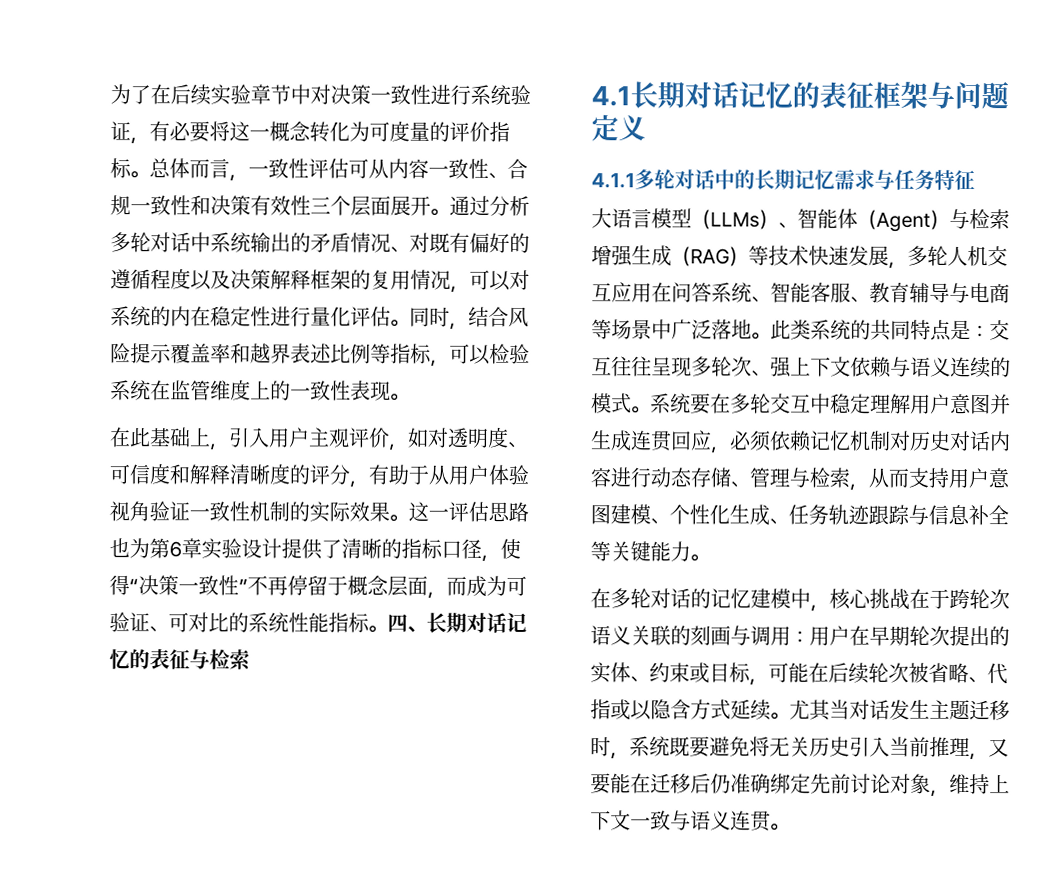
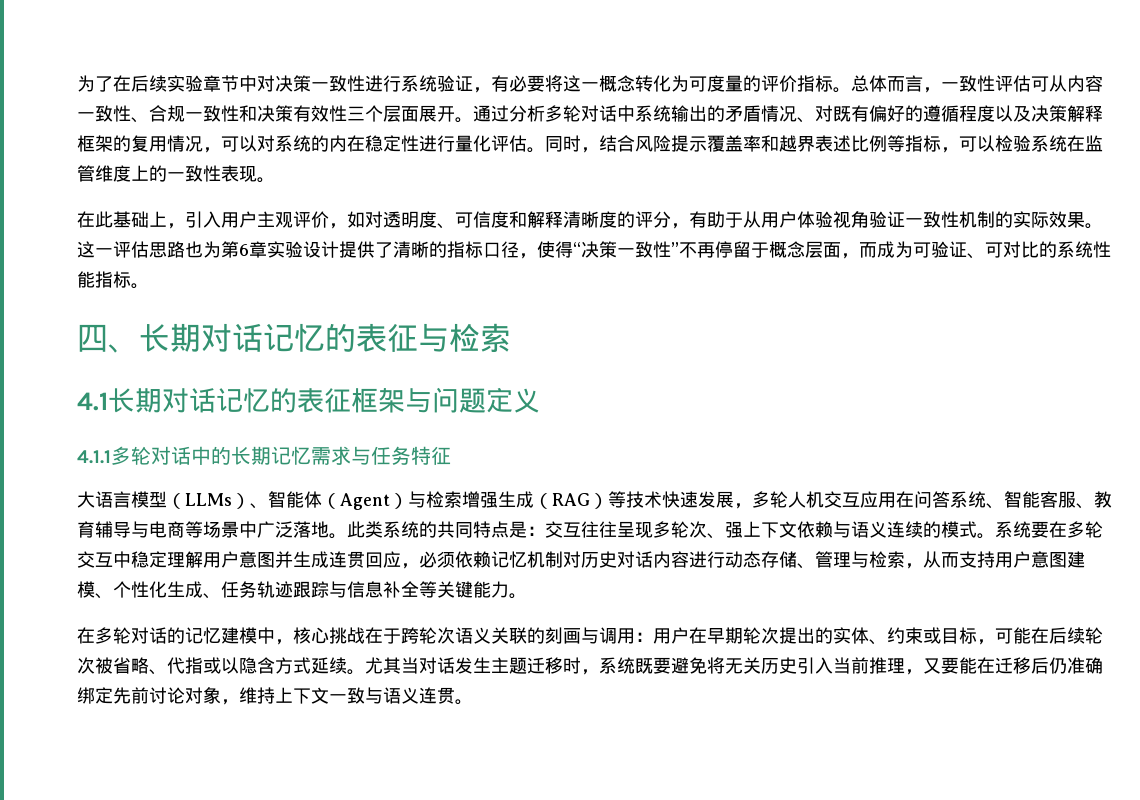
(388, 629) none -> (149, 286) //

